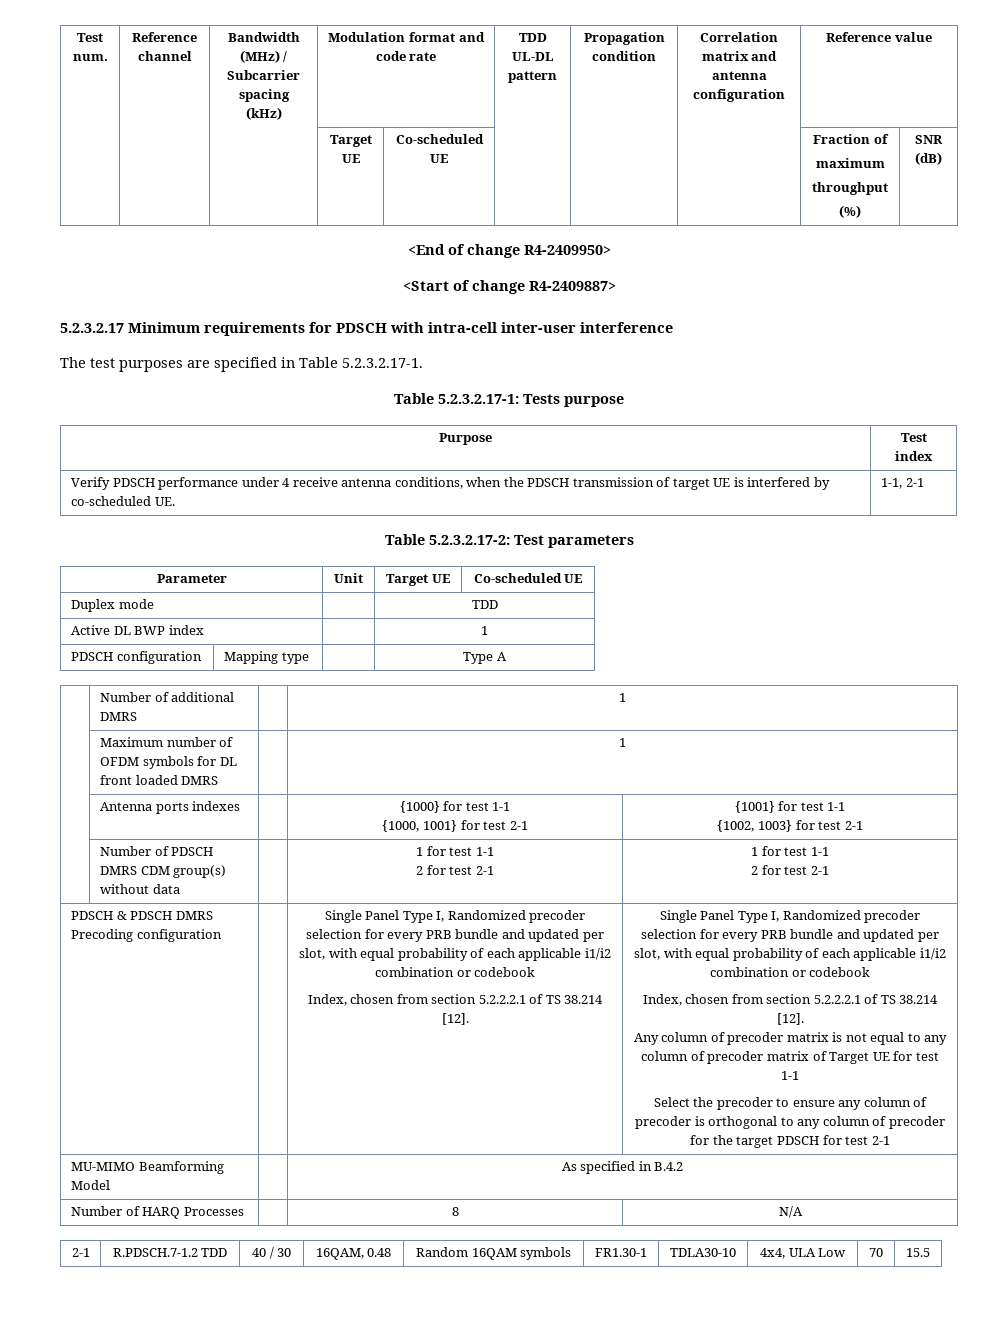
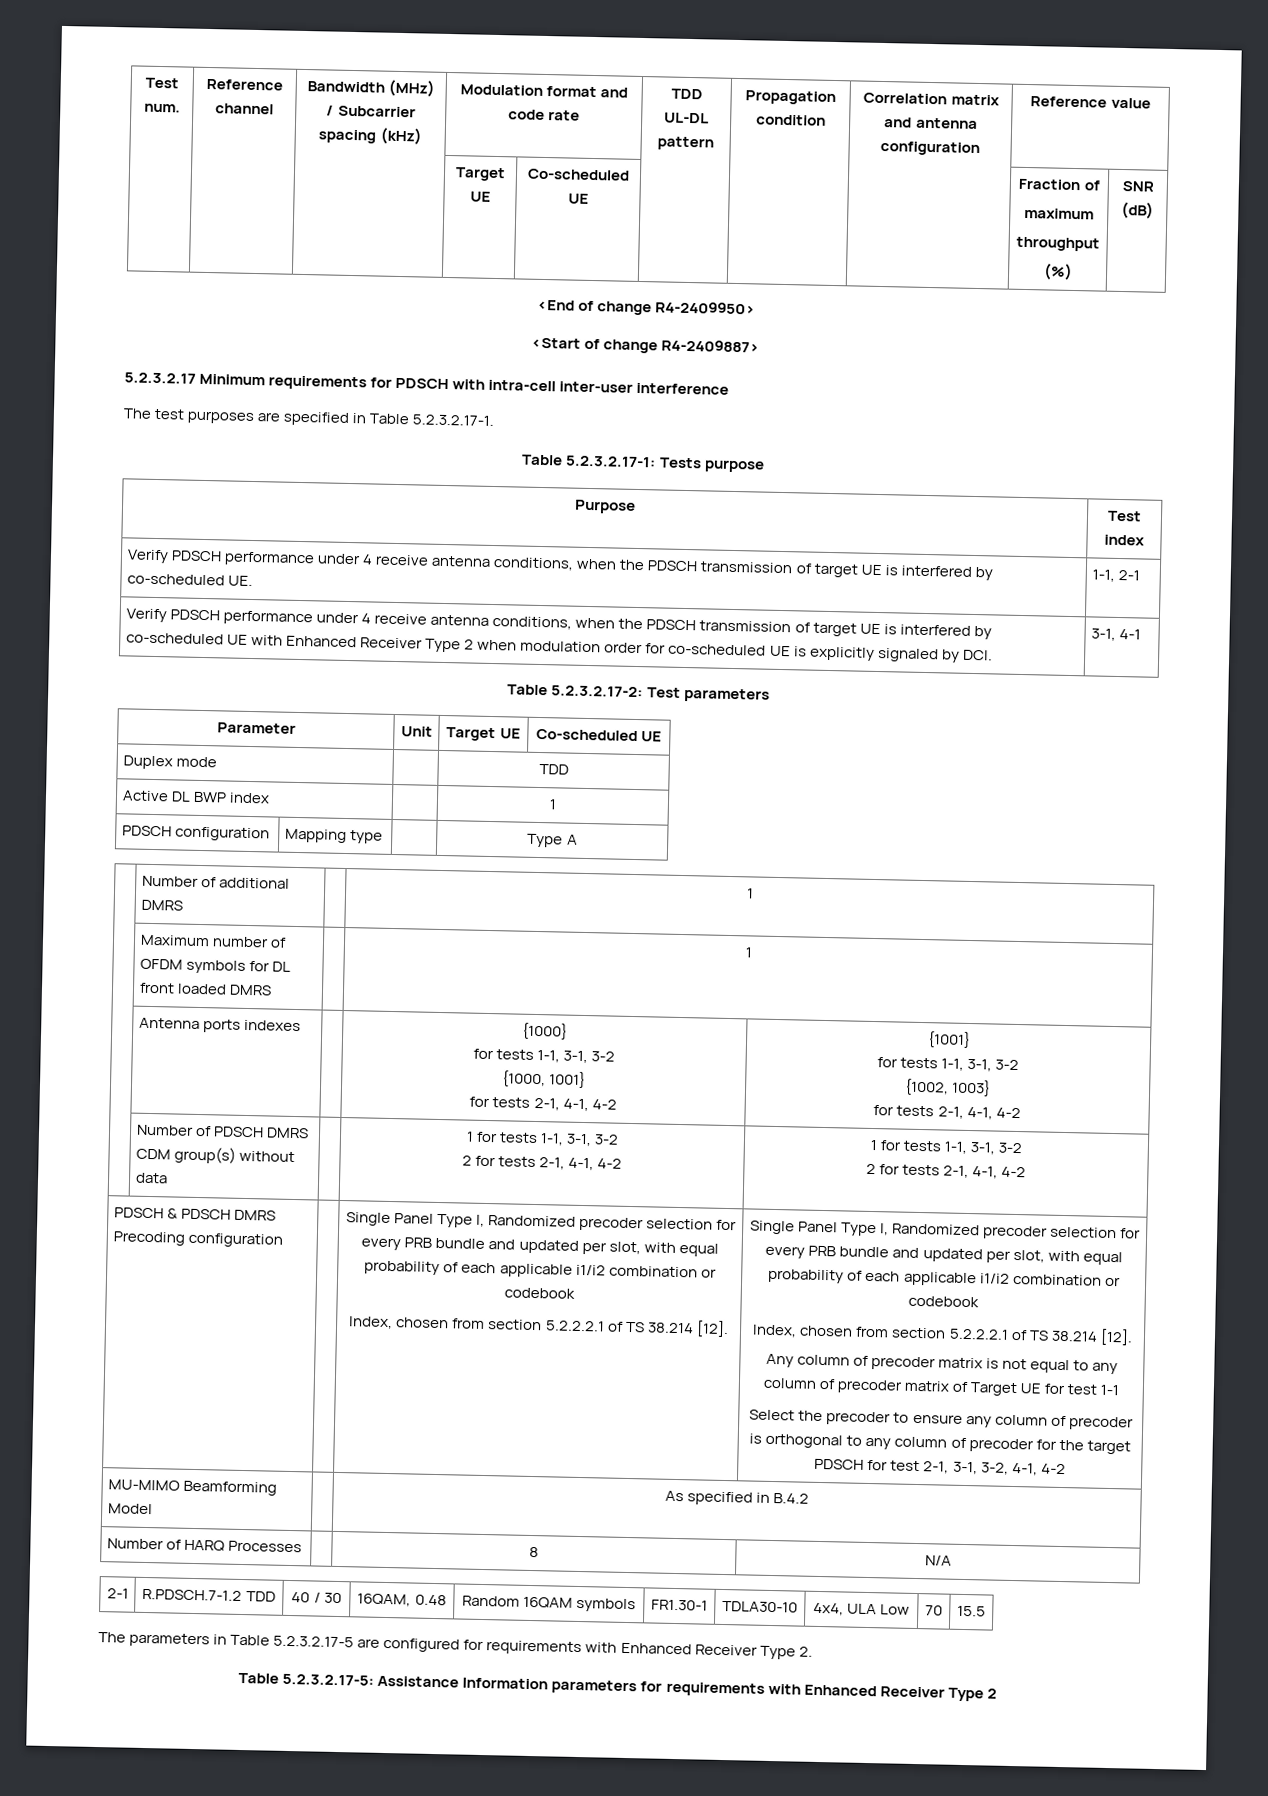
(924, 482) none -> [125,608,992,640] [125,632,993,663] [1090,628,1141,641] // Verify PDSCH performance under 4 receive antenna conditions, when the PDSCH transmission of target UE is interfered by co-scheduled UE with Enhanced Receiver Type 2 when modulation order for co-scheduled UE is explicitly signaled by DCI. | 3-1, 4-1
[443,801,511,811] [382,820,528,832] [734,801,846,813] [717,820,863,832] for test 1-1 // {1000, 1001} for test 2-1 | {1001} for test 1-1 // {1002, 1003} for test 2-1 -> [472,1048,616,1064] [501,1070,587,1089] [469,1096,617,1112] [926,1031,971,1049] [876,1057,1020,1072] [903,1078,992,1097] [873,1105,1021,1120] // for tests 1-1, 3-1, 3-2 // {1000, 1001} // for tests 2-1, 4-1, 4-2 | {1001} // for tests 1-1, 3-1, 3-2 // {1002, 1003} // for tests 2-1, 4-1, 4-2
[449,847,494,856] [416,865,494,875] [751,846,829,856] [751,865,829,875] test 1-1 // 2 for test 2-1 | 1 for test 1-1 // 2 for test 2-1 -> [498,1132,620,1147] [461,1155,623,1171] [869,1139,1023,1155] [865,1163,1027,1179] tests 1-1, 3-1, 3-2 // 2 for tests 2-1, 4-1, 4-2 | 1 for tests 1-1, 3-1, 3-2 // 2 for tests 2-1, 4-1, 4-2
[871,1136,890,1145] 2-1 -> [923,1461,1066,1476] 2-1, 3-1, 3-2, 4-1, 4-2
(930, 1252) none -> [98,1632,813,1660] [238,1672,997,1702] // The parameters in Table 5.2.3.2.17-5 are configured for requirements with Enhanced Receiver Type 2. // Table 5.2.3.2.17-5: Assistance Information parameters for requirements with Enhanced Receiver Type 2

